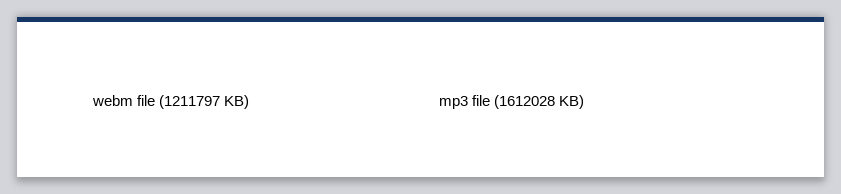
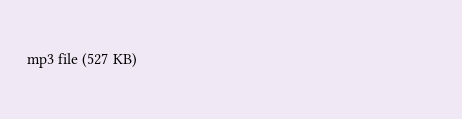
[92,95,250,109] webm file (1211797 KB) // -> (27, 61) none
[494,95,556,109] (1612028 -> [82,53,109,68] (527

